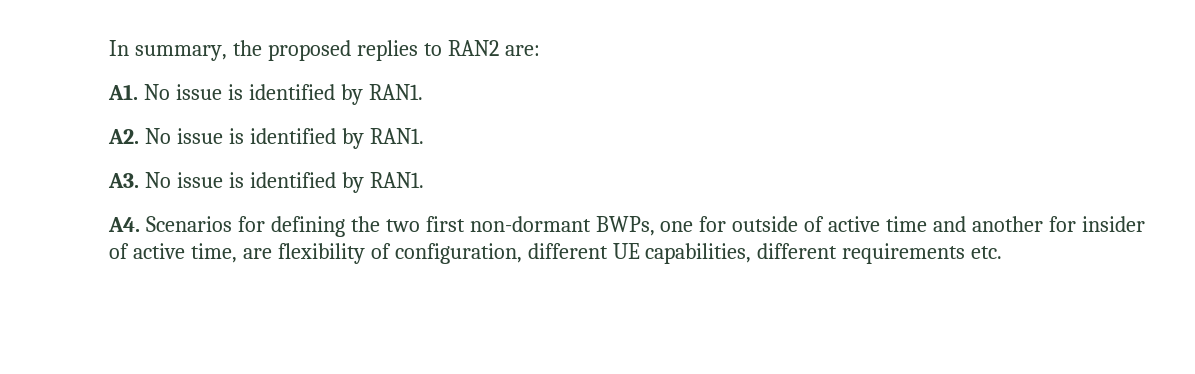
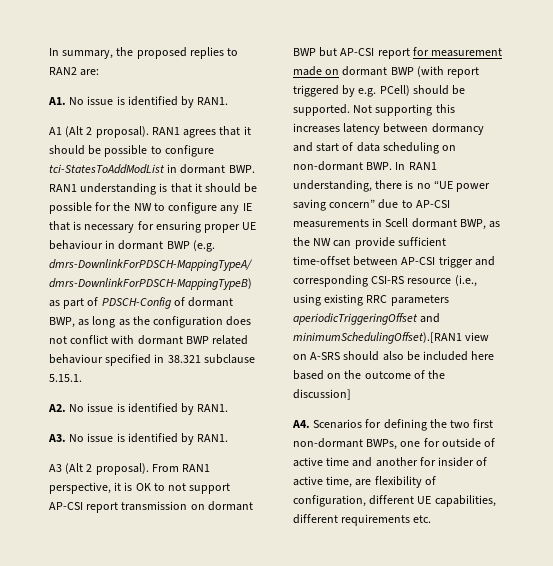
(423, 92) none -> [49,126,251,138] [49,145,214,157] [49,164,255,174] [49,183,258,195] [49,202,252,214] [49,221,257,233] [49,240,215,252] [49,259,252,271] [49,278,252,290] [49,297,234,309] [49,316,252,328] [49,335,249,345] [49,354,255,366] [49,374,82,382] // A1 (Alt 2 proposal). RAN1 agrees that it should be possible to configure tci-StatesToAddModList in dormant BWP. RAN1 understanding is that it should be possible for the NW to configure any IE that is necessary for ensuring proper UE behaviour in dormant BWP (e.g. dmrs-DownlinkForPDSCH-MappingTypeA/ dmrs-DownlinkForPDSCH-MappingTypeB) as part of PDSCH-Config of dormant BWP, as long as the configuration does not conflict with dormant BWP related behaviour specified in 38.321 subclause 5.15.1.
(424, 180) none -> [49,463,211,475] [49,482,231,494] [49,501,253,513] [293,47,503,59] [293,66,480,78] [293,85,466,97] [293,104,455,116] [293,123,484,135] [293,142,457,154] [293,161,437,171] [293,180,491,192] [293,199,450,211] [293,218,501,230] [293,237,446,249] [293,256,495,268] [293,275,477,287] [293,294,449,306] [293,313,441,325] [293,332,490,344] [293,351,495,361] [293,370,446,380] [293,389,351,400] // A3 (Alt 2 proposal). From RAN1 perspective, it is OK to not support AP-CSI report transmission on dormant BWP but AP-CSI report for measurement made on dormant BWP (with report triggered by e.g. PCell) should be supported. Not supporting this increases latency between dormancy and start of data scheduling on non-dormant BWP. In RAN1 understanding, there is no “UE power saving concern” due to AP-CSI measurements in Scell dormant BWP, as the NW can provide sufficient time-offset between AP-CSI trigger and corresponding CSI-RS resource (i.e., using existing RRC parameters aperiodicTriggeringOffset and minimumSchedulingOffset).[RAN1 view on A-SRS should also be included here based on the outcome of the discussion]

